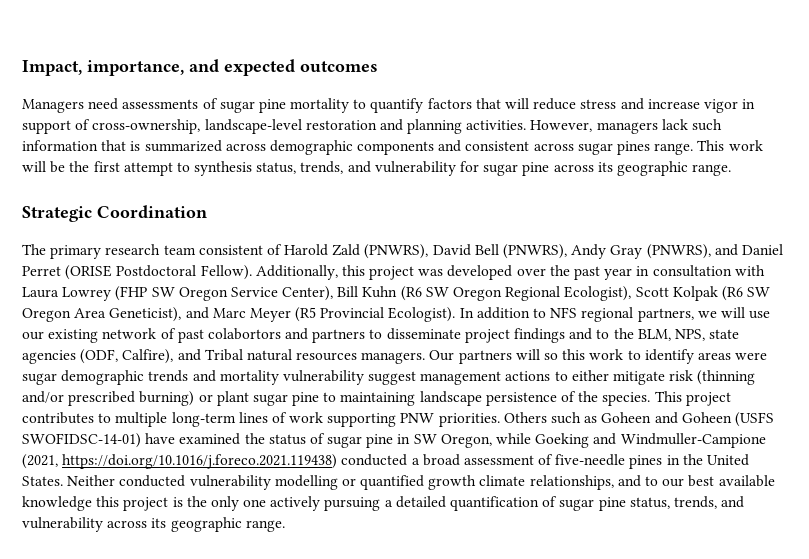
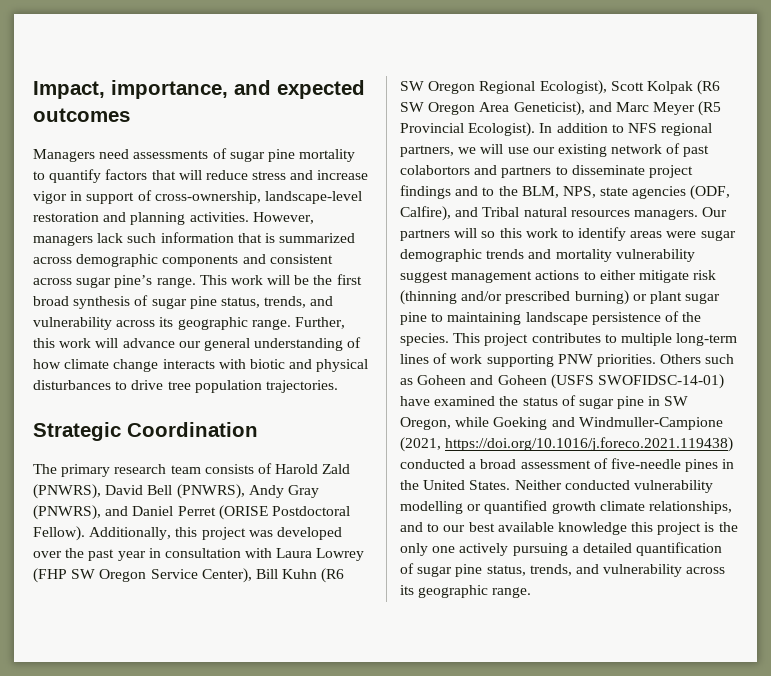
[617,141,651,155] pines -> [114,275,153,288] pine’s
[123,161,732,176] attempt to synthesis status, trends, and vulnerability for sugar pine across its geographic range. -> [33,295,334,309] [33,317,345,330] [33,337,362,351] [33,359,369,372] [33,380,338,393] broad synthesis of sugar pine status, trends, and vulnerability across its geographic range. Further, this work will advance our general understanding of how climate change interacts with biotic and physical disturbances to drive tree population trajectories.
[198,245,263,255] consistent -> [204,464,254,474] consists

